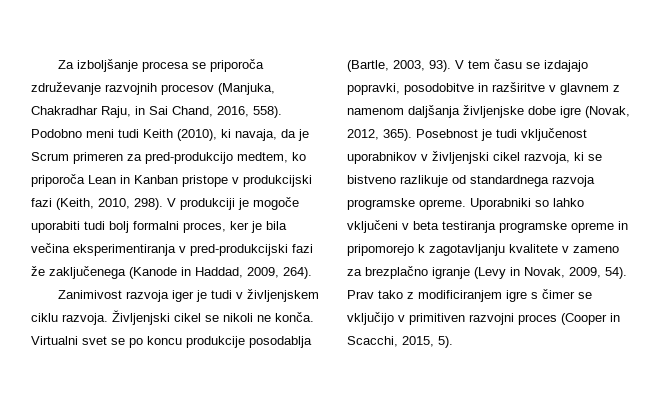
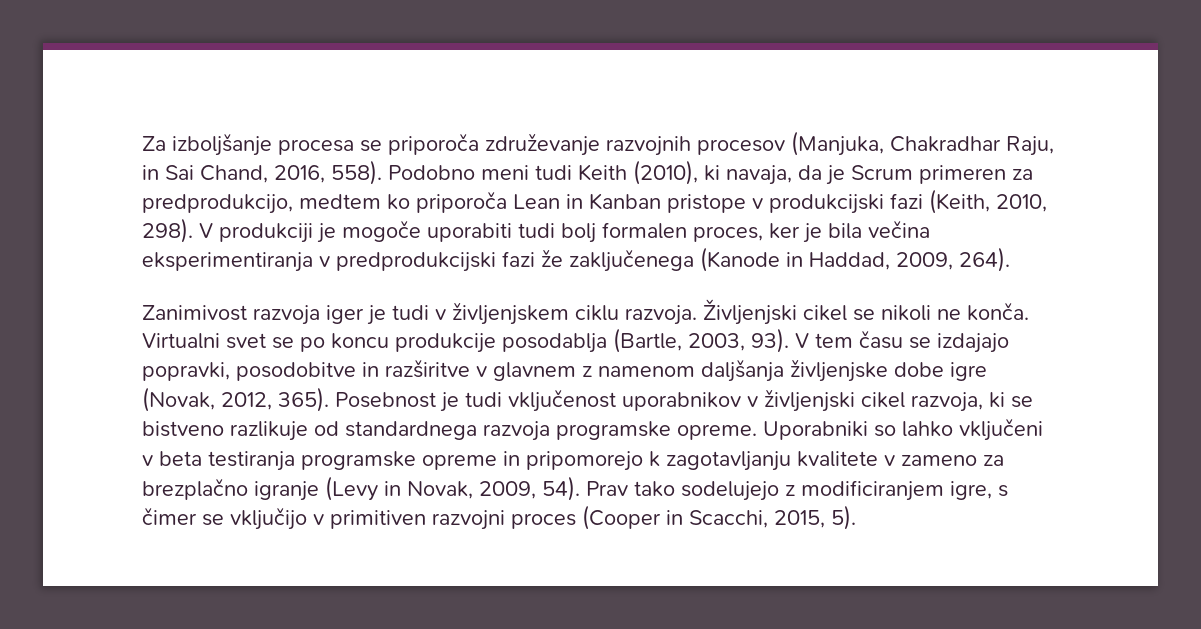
[145,152,288,164] pred-produkcijo medtem, -> [142,194,381,214] predprodukcijo, medtem
[133,221,179,230] formalni -> [602,222,687,239] formalen
[190,244,288,256] pred-produkcijski -> [336,252,496,272] predprodukcijski
(403, 294) none -> [681,481,779,501] sodelujejo
[506,290,527,302] igre -> [950,481,992,500] igre,

